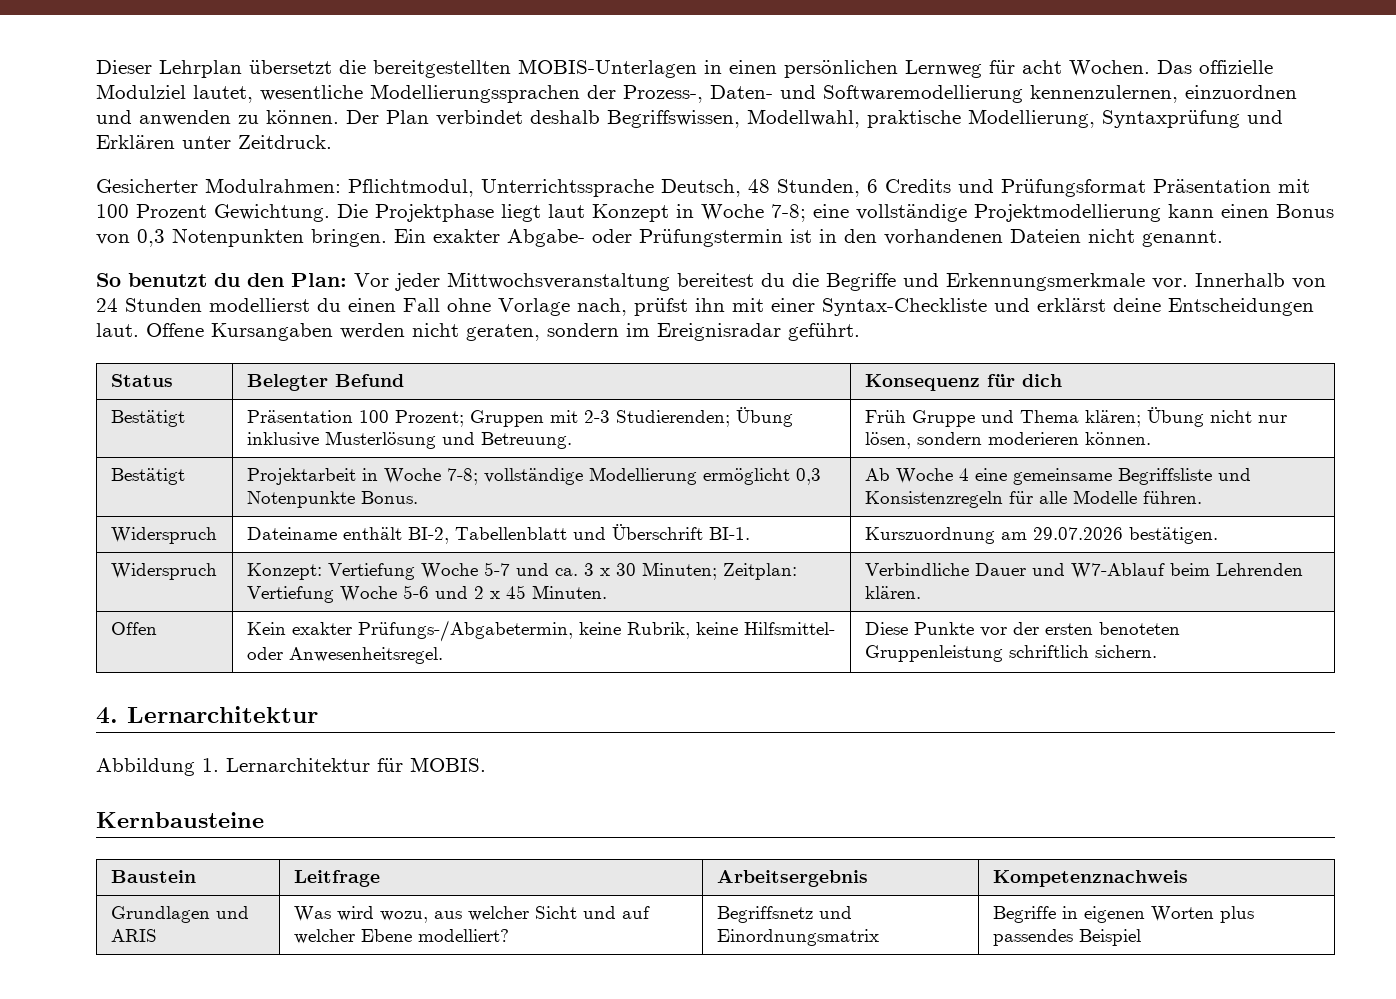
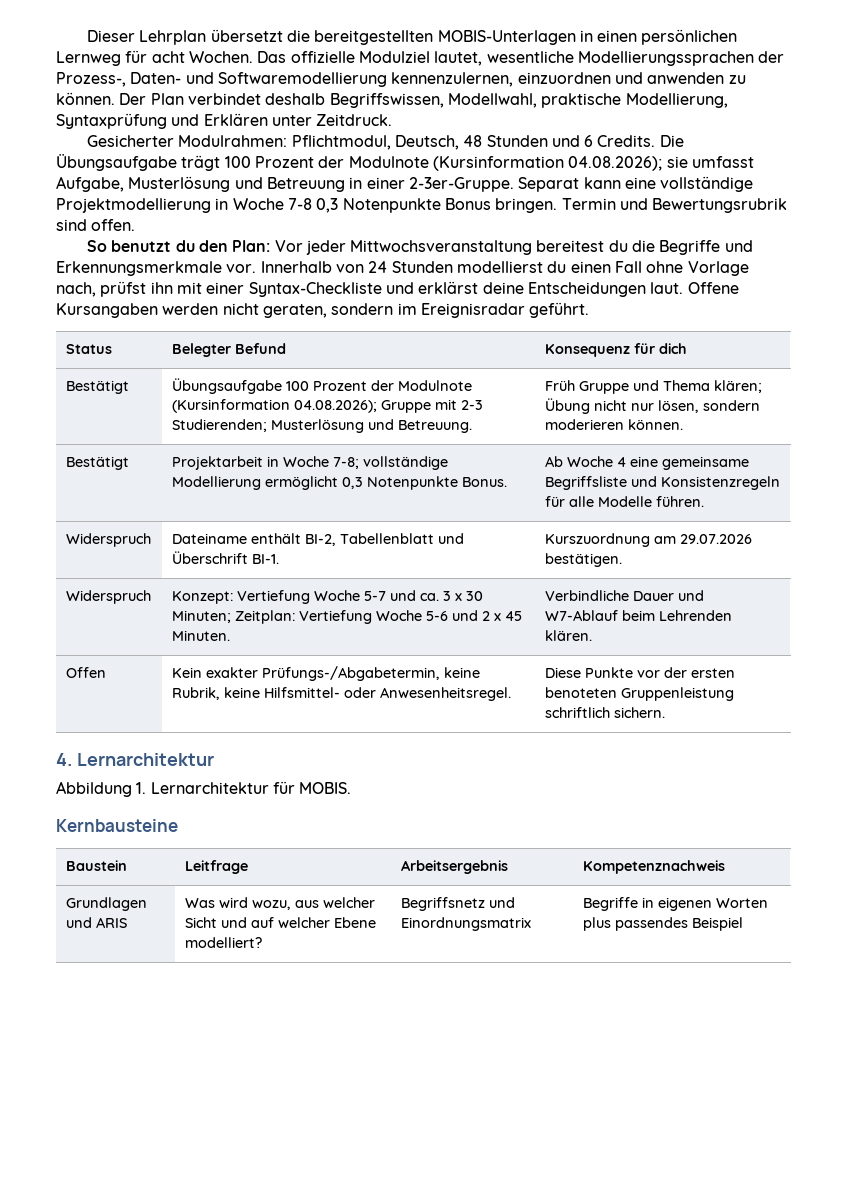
[481,179,654,197] Unterrichtssprache -> (391, 142) none
[777,179,1310,197] [96,204,1334,222] [96,228,1223,247] Stunden, 6 Credits und Prüfungsformat Präsentation mit 100 Prozent Gewichtung. Die Projektphase liegt laut Konzept in Woche 7-8; eine vollständige Projektmodellierung kann einen Bonus von 0,3 Notenpunkten bringen. Ein exakter Abgabe- oder Prüfungstermin ist in den vorhandenen Dateien nicht genannt. -> [486,135,684,147] [56,154,754,171] [56,176,754,192] [56,198,788,213] [56,219,136,231] Stunden und 6 Credits. Die Übungsaufgabe trägt 100 Prozent der Modulnote (Kursinformation 04.08.2026); sie umfasst Aufgabe, Musterlösung und Betreuung in einer 2-3er-Gruppe. Separat kann eine vollständige Projektmodellierung in Woche 7-8 0,3 Notenpunkte Bonus bringen. Termin und Bewertungsrubrik sind offen.
[246,410,544,427] Präsentation 100 Prozent; Gruppen -> [172,378,473,394] [172,399,432,413] Übungsaufgabe 100 Prozent der Modulnote (Kursinformation 04.08.2026); Gruppe
[735,407,793,427] [246,432,319,447] Übung inklusive -> (268, 425) none

